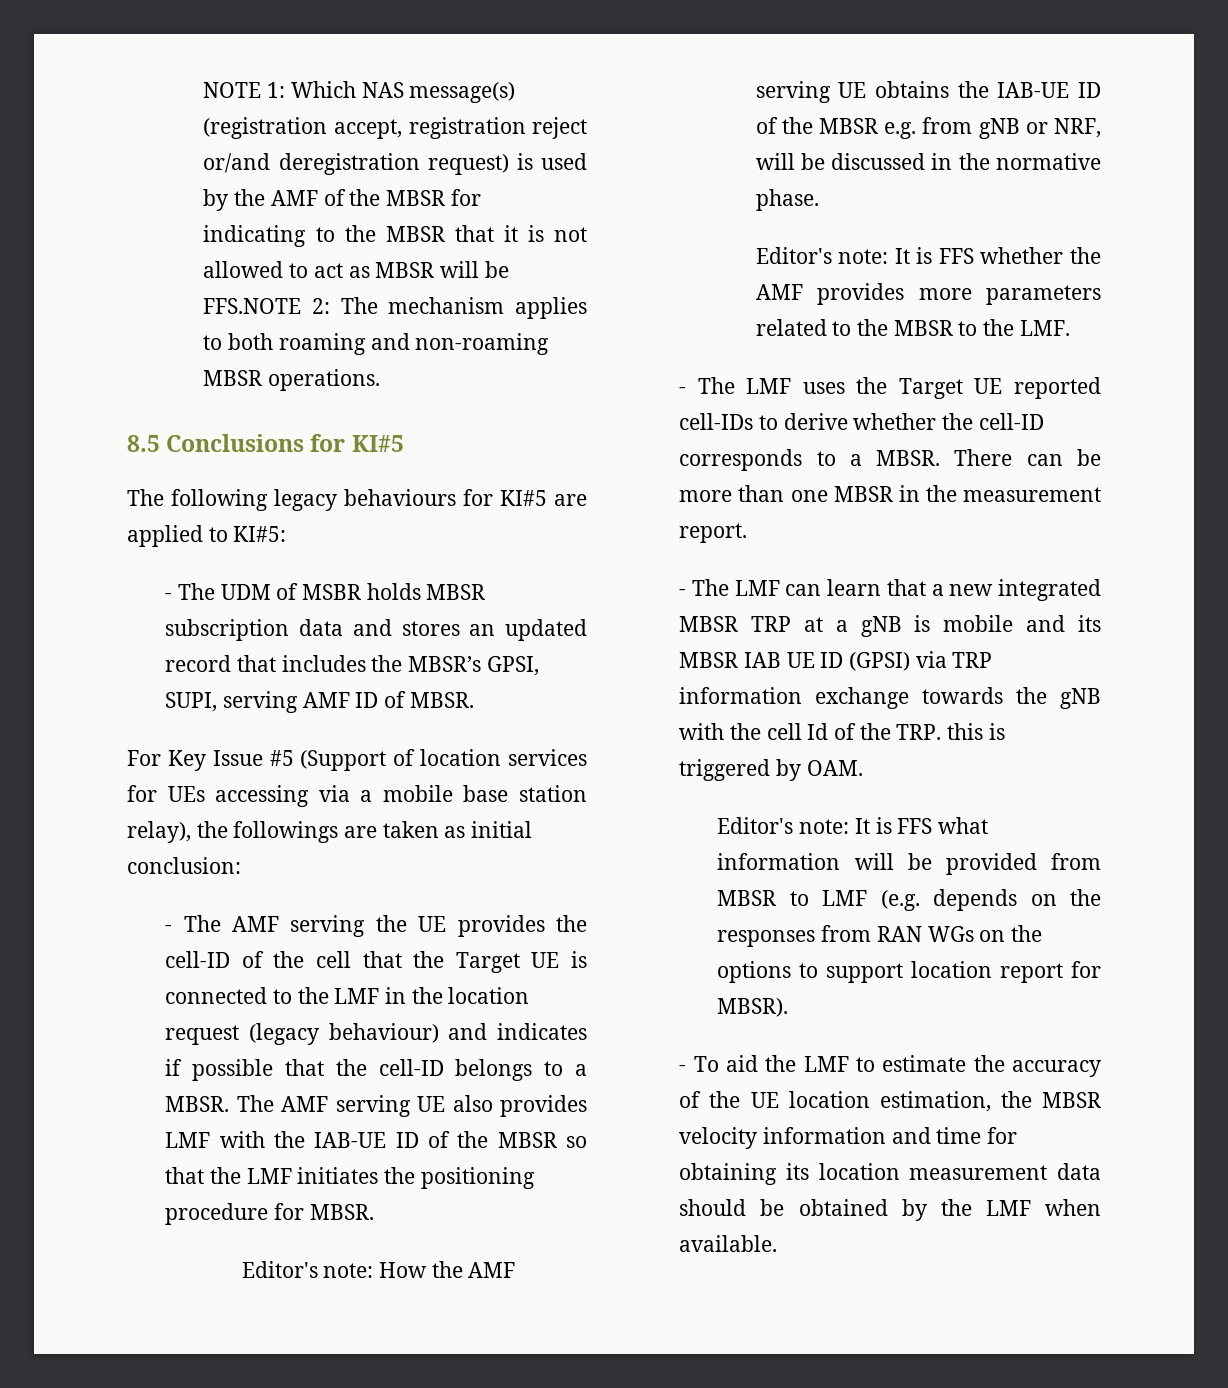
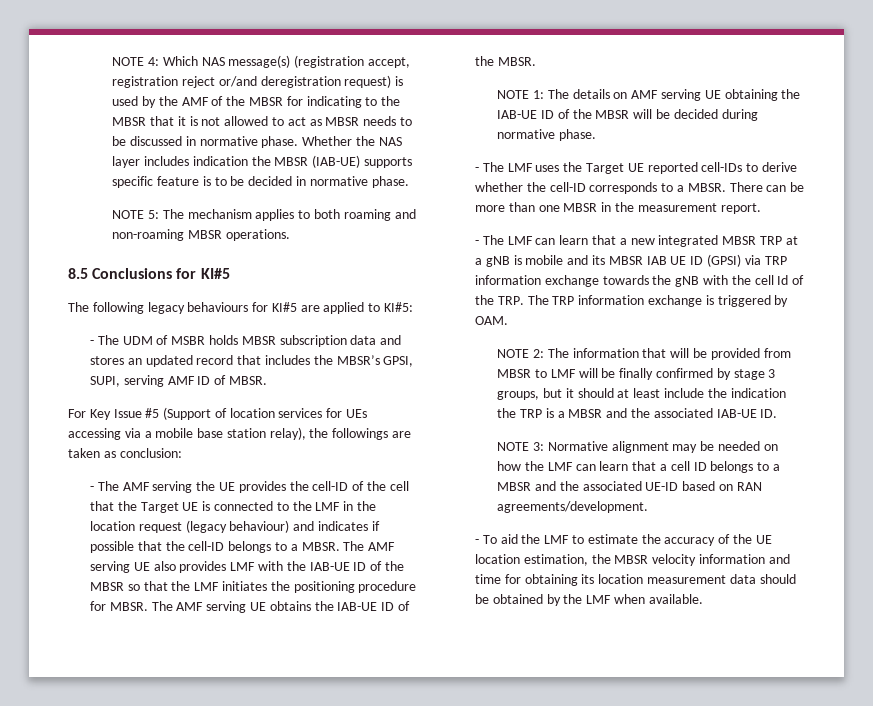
[203,82,286,98] NOTE 1: -> [112,57,160,66] NOTE 4:
[439,261,509,278] [203,298,331,314] will be FFS.NOTE 2: -> [363,116,412,126] [112,136,402,148] [112,155,412,168] [112,176,409,188] [112,210,160,219] needs to be discussed in normative phase. Whether the NAS layer includes indication the MBSR (IAB-UE) supports specific feature is to be decided in normative phase. // NOTE 5:
[471,821,533,838] initial -> (116, 454) none
[241,1261,463,1278] // Editor's note: How the -> [151,601,173,611] The
[819,117,1101,139] [755,153,1101,170] [755,189,819,211] [755,247,1101,264] [755,283,1101,305] [755,319,1070,336] MBSR e.g. from gNB or NRF, will be discussed in the normative phase. // Editor's note: It is FFS whether the AMF provides more parameters related to the MBSR to the LMF. -> [497,57,536,66] [497,89,801,101] [497,109,758,121] [497,129,597,141] MBSR. // NOTE 1: The details on AMF serving UE obtaining the IAB-UE ID of the MBSR will be decided during normative phase.
[946,723,983,740] this -> [527,295,703,307] The TRP information exchange
[717,817,988,834] [717,853,841,870] Editor's note: It is FFS what information -> [497,348,667,358] NOTE 2: The information that
[880,889,1101,911] [717,925,1042,947] [717,961,1101,983] [717,998,789,1017] (e.g. depends on the responses from RAN WGs on the options to support location report for MBSR). -> [578,368,776,380] [497,388,786,400] [497,408,778,418] [497,441,778,453] [497,461,780,473] [497,481,762,491] [497,501,649,513] will be finally confirmed by stage 3 groups, but it should at least include the indication the TRP is a MBSR and the associated IAB-UE ID. // NOTE 3: Normative alignment may be needed on how the LMF can learn that a cell ID belongs to a MBSR and the associated UE-ID based on RAN agreements/development.

